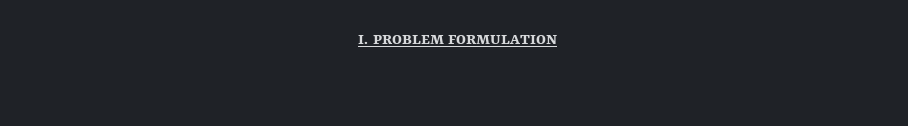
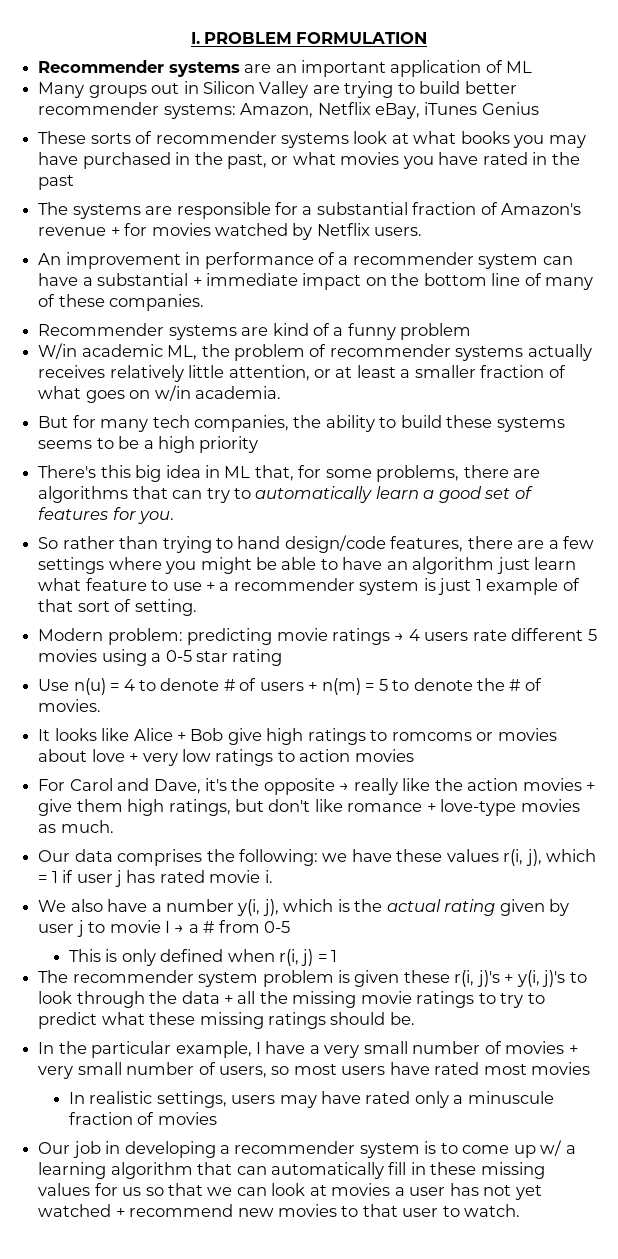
(557, 39) none -> [38,60,533,77] [38,81,517,98] [38,102,539,119] [38,131,586,148] [38,152,580,169] [38,175,75,190] [38,202,582,219] [38,223,423,240] [38,252,573,269] [38,273,594,290] [38,294,205,311] [38,323,472,340] [38,343,592,361] [38,365,566,382] [38,385,281,403] [38,415,565,432] [38,436,259,453] [38,465,541,482] [38,486,533,503] [38,507,175,524] [38,535,595,553] [38,557,577,574] [38,578,580,595] [38,599,197,616] [38,628,597,645] [38,649,283,666] [38,678,542,695] [38,699,102,712] [38,728,557,745] [38,749,414,766] [38,778,596,795] [38,799,580,816] [38,820,114,833] [38,849,597,866] [38,870,273,887] [38,899,570,916] [38,920,291,937] [68,949,338,966] [38,970,587,987] [38,991,545,1008] [38,1012,415,1029] [38,1041,578,1058] [38,1062,591,1079] [68,1091,554,1108] [68,1112,217,1125] [38,1140,576,1158] [38,1162,545,1179] [38,1183,542,1200] [38,1204,521,1217] // Recommender systems are an important application of ML // Many groups out in Silicon Valley are trying to build better recommender systems: Amazon, Netflix eBay, iTunes Genius // These sorts of recommender systems look at what books you may have purchased in the past, or what movies you have rated in the past // The systems are responsible for a substantial fraction of Amazon's revenue + for movies watched by Netflix users. // An improvement in performance of a recommender system can have a substantial + immediate impact on the bottom line of many of these companies. // Recommender systems are kind of a funny problem // W/in academic ML, the problem of recommender systems actually receives relatively little attention, or at least a smaller fraction of what goes on w/in academia. // But for many tech companies, the ability to build these systems seems to be a high priority // There's this big idea in ML that, for some problems, there are algorithms that can try to automatically learn a good set of features for you. // So rather than trying to hand design/code features, there are a few settings where you might be able to have an algorithm just learn what feature to use + a recommender system is just 1 example of that sort of setting. // Modern problem: predicting movie ratings → 4 users rate different 5 movies using a 0-5 star rating // Use n(u) = 4 to denote # of users + n(m) = 5 to denote the # of movies. // It looks like Alice + Bob give high ratings to romcoms or movies about love + very low ratings to action movies // For Carol and Dave, it's the opposite → really like the action movies + give them high ratings, but don't like romance + love-type movies as much. // Our data comprises the following: we have these values r(i, j), which = 1 if user j has rated movie i. // We also have a number y(i, j), which is the actual rating given by user j to movie I → a # from 0-5 // This is only defined when r(i, j) = 1 // The recommender system problem is given these r(i, j)'s + y(i, j)'s to look through the data + all the missing movie ratings to try to predict what these missing ratings should be. // In the particular example, I have a very small number of movies + very small number of users, so most users have rated most movies // In realistic settings, users may have rated only a minuscule fraction of movies // Our job in developing a recommender system is to come up w/ a learning algorithm that can automatically fill in these missing values for us so that we can look at movies a user has not yet watched + recommend new movies to that user to watch.

